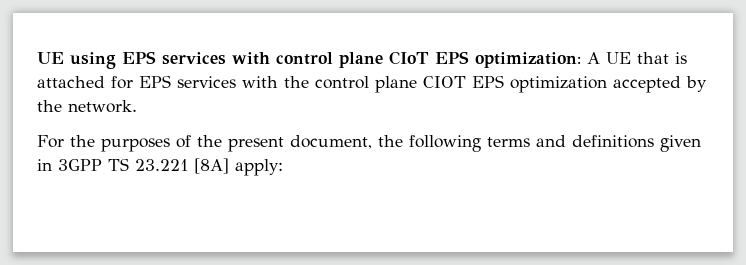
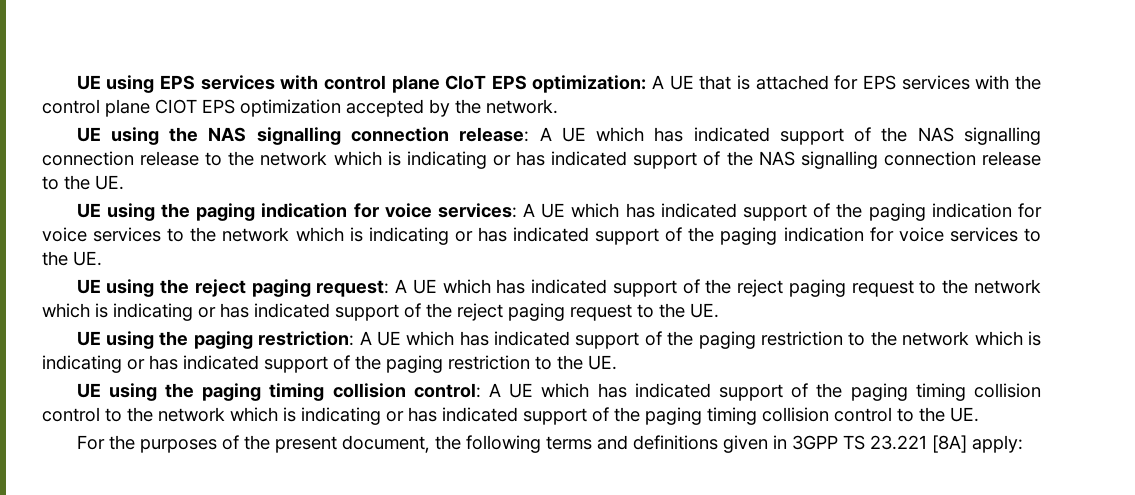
(137, 106) none -> [76,127,1042,145] [42,151,1041,169] [42,175,124,190] [76,203,1042,221] [42,227,1041,245] [42,251,102,266] [76,279,1041,297] [42,303,719,321] [76,331,1041,349] [42,355,617,373] [76,383,1041,401] [42,407,979,425] // UE using the NAS signalling connection release: A UE which has indicated support of the NAS signalling connection release to the network which is indicating or has indicated support of the NAS signalling connection release to the UE. // UE using the paging indication for voice services: A UE which has indicated support of the paging indication for voice services to the network which is indicating or has indicated support of the paging indication for voice services to the UE. // UE using the reject paging request: A UE which has indicated support of the reject paging request to the network which is indicating or has indicated support of the reject paging request to the UE. // UE using the paging restriction: A UE which has indicated support of the paging restriction to the network which is indicating or has indicated support of the paging restriction to the UE. // UE using the paging timing collision control: A UE which has indicated support of the paging timing collision control to the network which is indicating or has indicated support of the paging timing collision control to the UE.

